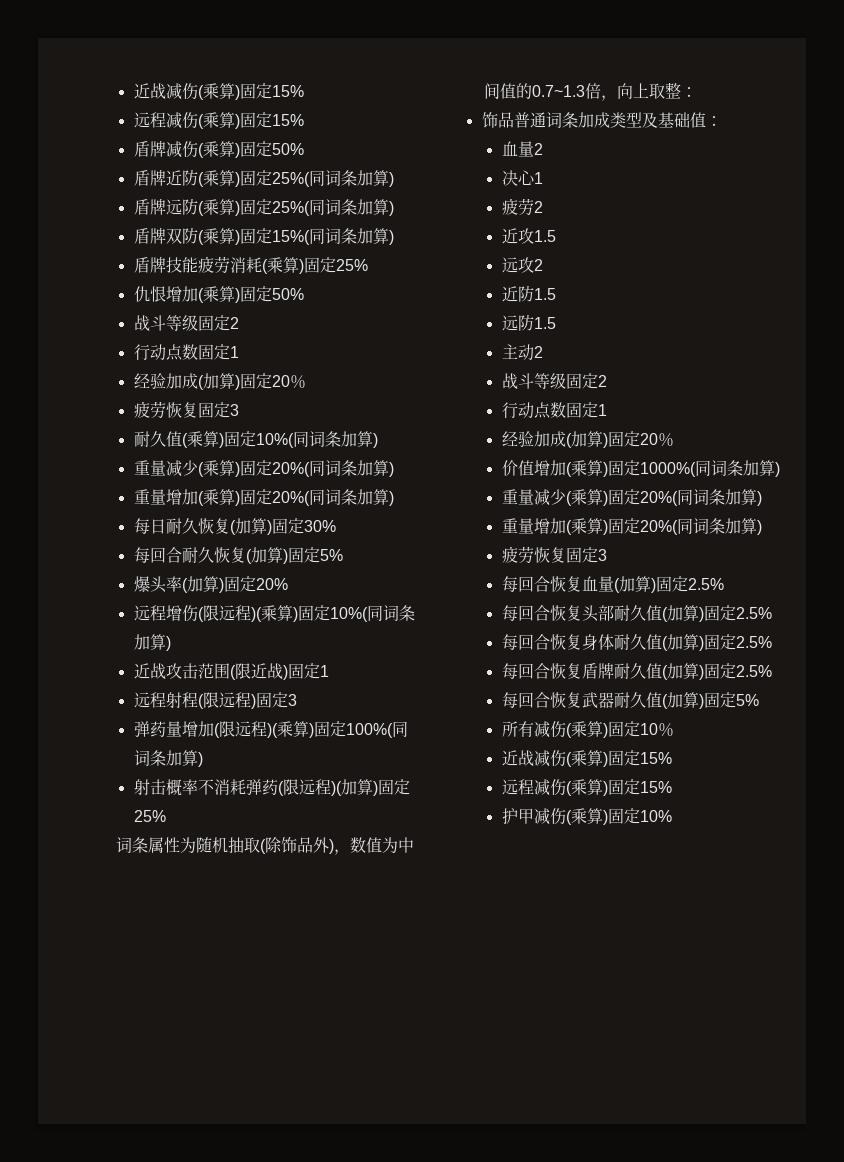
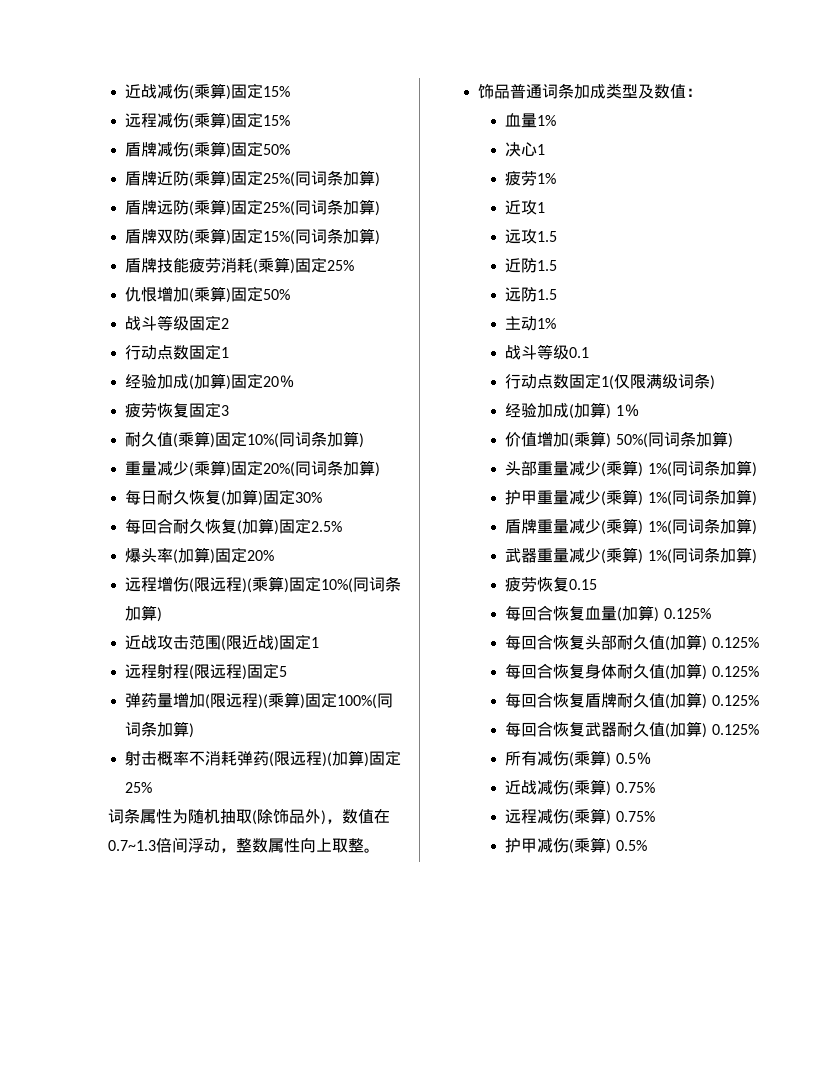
[133,489,394,506] // 重量增加(乘算)固定20%(同词条加算) -> (381, 469) none
[319,549,343,561] 5% -> [311,521,343,532] 2.5%
[287,694,297,706] 3 -> [279,666,288,677] 5
[382,837,415,853] [484,83,618,101] 为中间值的0.7~1.3倍， -> [373,809,390,824] [107,837,300,853] 在0.7~1.3倍间浮动，整数属性
[681,87,698,97] ： -> [363,848,380,853] 。
[657,112,690,128] 基础 -> [653,84,670,99] 数
[533,143,543,155] 2 -> [537,115,557,126] 1%
[533,201,543,213] 2 -> [537,173,557,184] 1%
[533,230,556,242] 1.5 -> [537,202,546,213] 1
[533,259,543,271] 2 -> [537,231,558,242] 1.5
[533,346,543,358] [501,373,607,390] [501,402,607,419] [501,431,658,448] 2 // 战斗等级固定2 // 行动点数固定1 // 经验加成(加算)固定20 -> [537,318,557,329] [505,344,590,360] [505,373,716,390] [505,402,624,419] 1% // 战斗等级0.1 // 行动点数固定1(仅限满级词条) // 经验加成(加算) 1
[607,460,780,477] [501,489,762,506] [501,518,678,535] 固定1000%(同词条加算) // 重量减少(乘算)固定20%(同词条加算) // 重量增加(乘算)固定20%( -> [615,431,733,448] [505,460,757,477] [505,489,757,506] [505,518,757,535] [505,547,672,564] 50%(同词条加算) // 头部重量减少(乘算) 1%(同词条加算) // 护甲重量减少(乘算) 1%(同词条加算) // 盾牌重量减少(乘算) 1%(同词条加算) // 武器重量减少(乘算) 1%(
[565,547,607,563] 固定3 -> [569,579,598,590] 0.15
[655,576,724,592] 固定2.5% -> [663,608,711,619] 0.125%
[703,605,772,621] 固定2.5% -> [711,637,759,648] 0.125%
[703,634,772,650] 固定2.5% -> [711,666,759,677] 0.125%
[703,663,772,679] 固定2.5% -> [711,695,759,706] 0.125%
[703,692,759,708] 固定5% -> [711,724,759,735] 0.125%
[607,721,658,737] 固定10 -> [615,753,636,764] 0.5
[607,750,672,766] [501,779,672,796] 固定15% // 远程减伤(乘算)固定15% -> [615,782,655,793] [505,808,655,825] 0.75% // 远程减伤(乘算) 0.75%
[607,808,672,824] 固定10% -> [615,840,647,851] 0.5%

